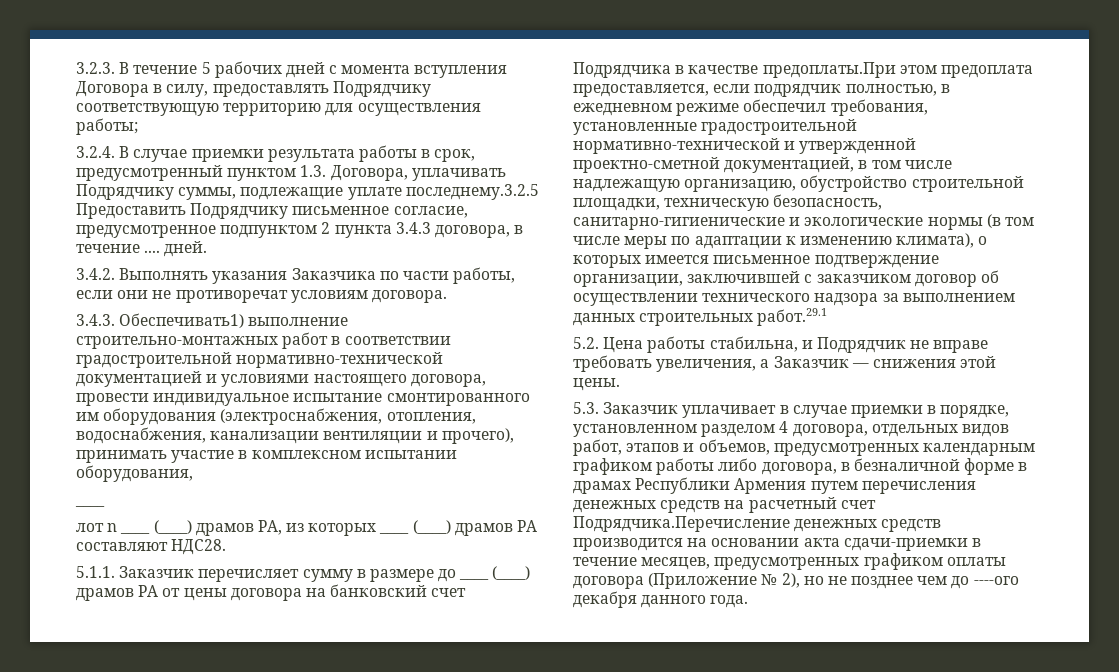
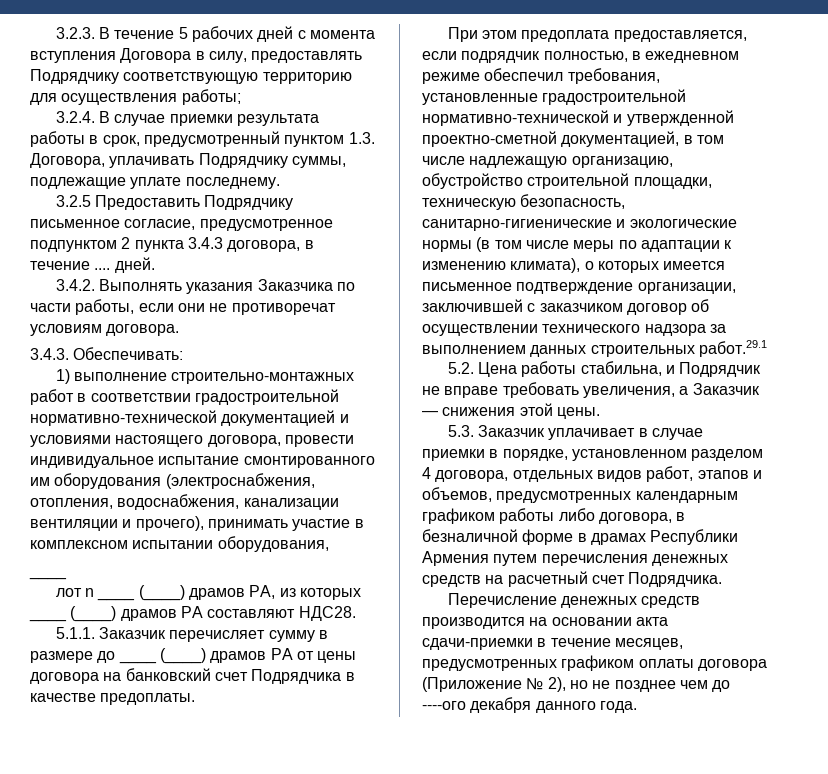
[405,184,539,200] последнему.3.2.5 -> [185,177,280,189] [55,195,91,207] последнему. // 3.2.5
[119,313,245,328] Обеспечивать1) -> [73,347,184,360] [55,369,70,384] Обеспечивать: // 1)
[762,62,896,78] предоплаты.При -> [100,693,196,705] [447,27,478,42] предоплаты. // При
[573,516,790,532] Подрядчика.Перечисление -> [628,572,723,587] [447,593,557,608] Подрядчика. // Перечисление

